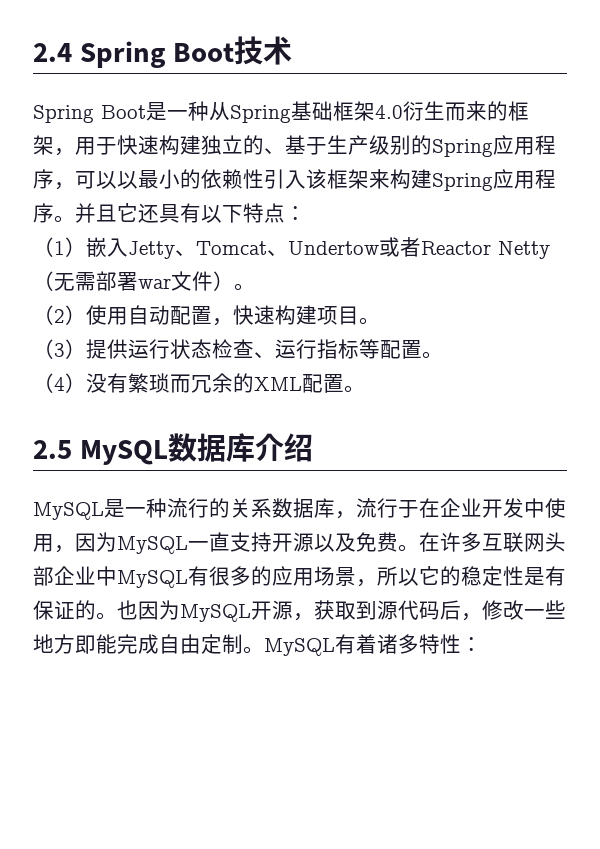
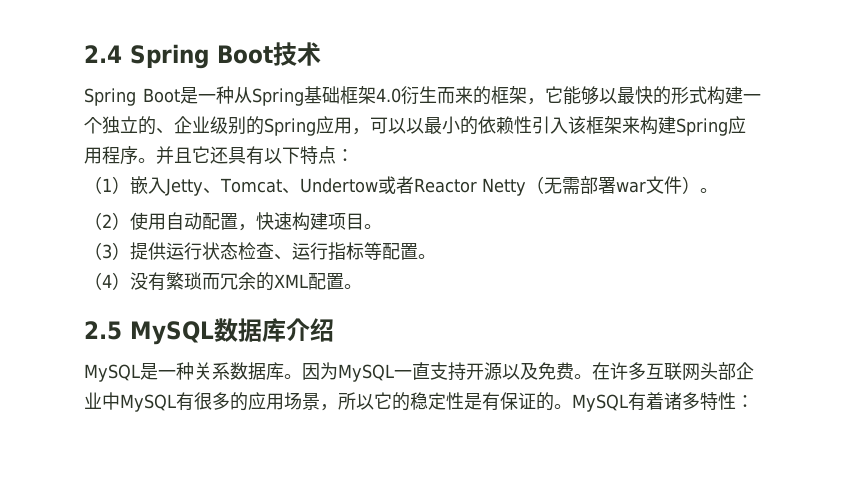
[75,135,369,155] 用于快速构建独立的、基于生产 -> [545,86,761,105] [84,116,210,135] 它能够以最快的形式构建一个独立的、企业
[535,135,556,155] [33,169,54,189] 程序 -> (352, 125) none
[167,498,230,518] 流行的 -> (194, 371) none
[335,498,566,519] [33,534,75,553] ，流行于在企业开发中使用， -> [284,374,302,379] 。
[117,600,566,622] [33,634,264,654] 也因为MySQL开源，获取到源代码后，修改一些地方即能完成自由定制。 -> (572, 406) none

